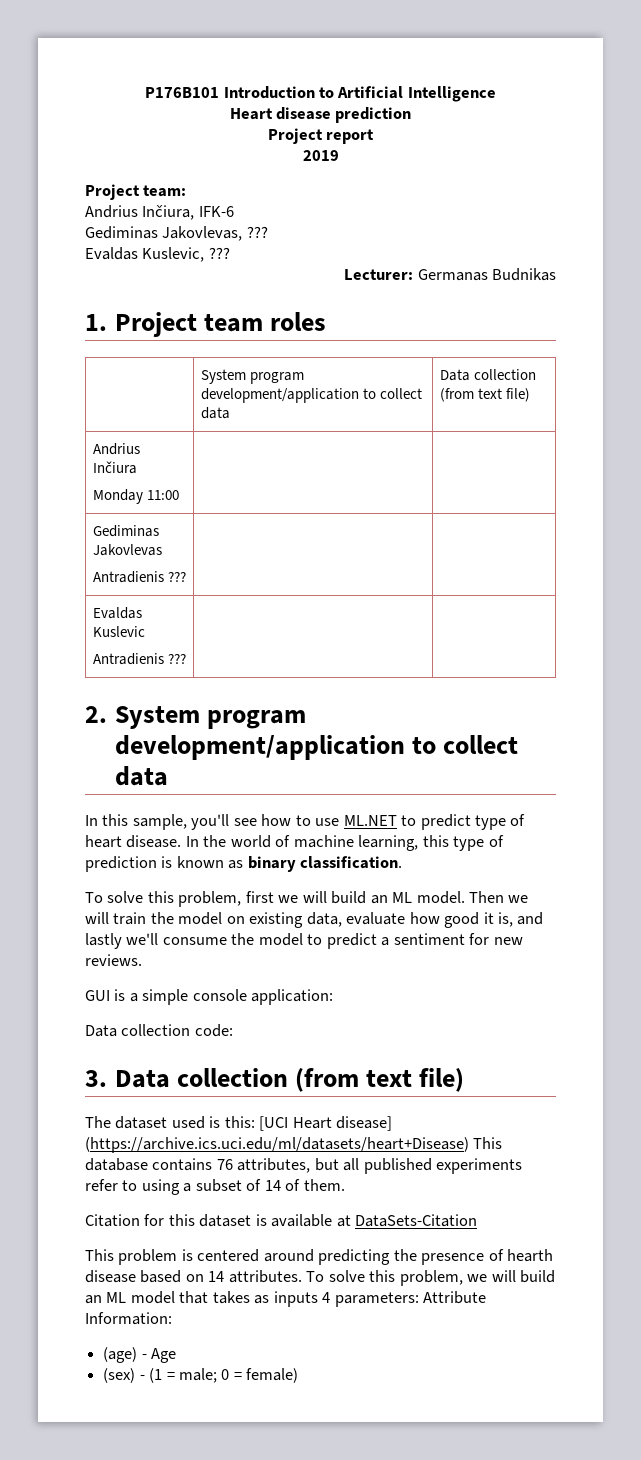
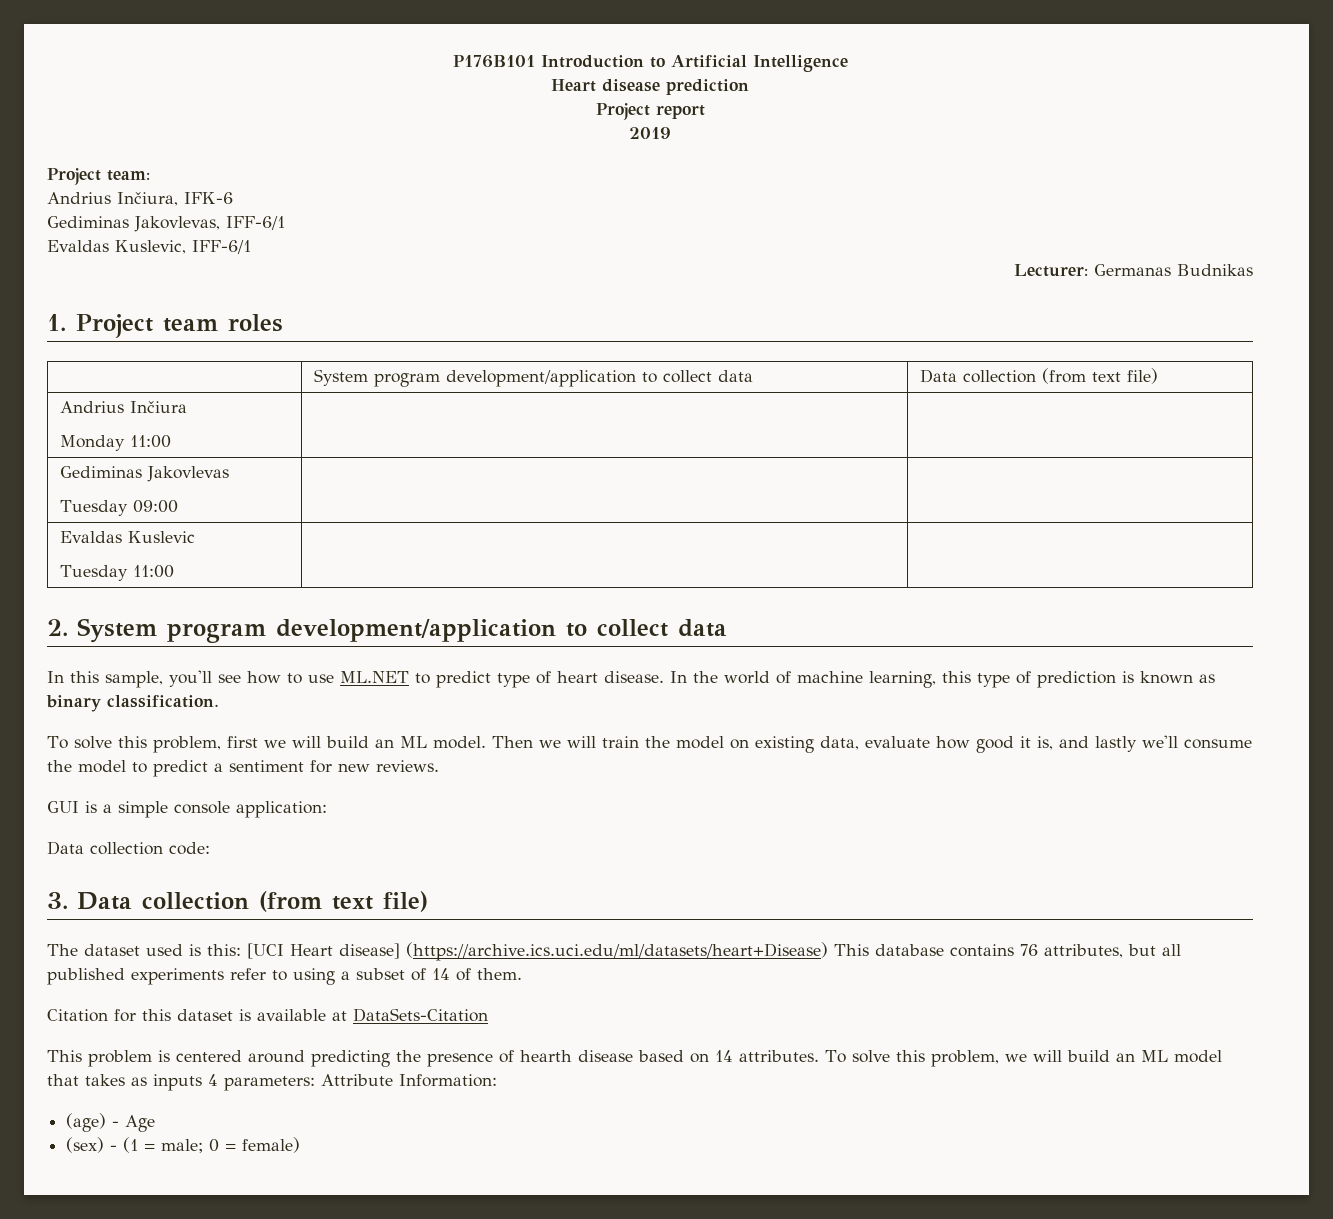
[246,226,268,238] ??? -> [226,216,285,230] IFF-6/1
[208,247,230,259] ??? -> [192,240,251,254] IFF-6/1
[92,571,186,583] Antradienis ??? -> [60,500,179,516] Tuesday 09:00
[92,653,186,665] Antradienis ??? -> [60,565,175,581] Tuesday 11:00

